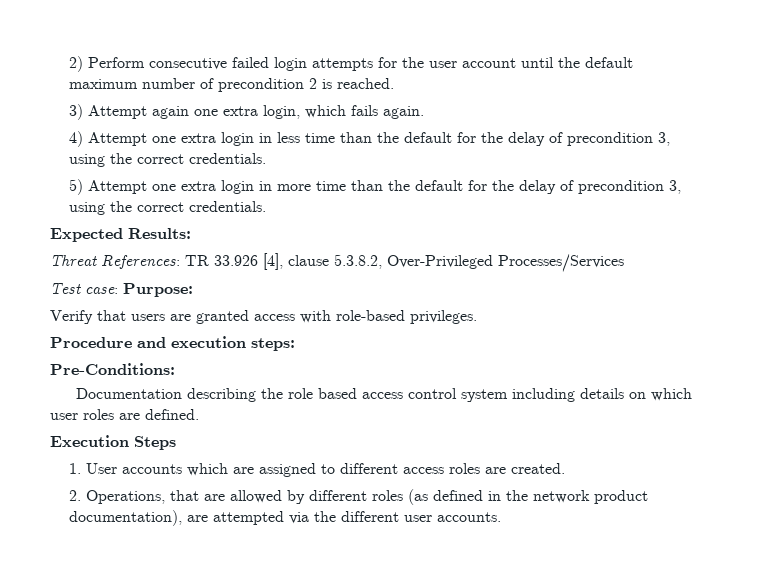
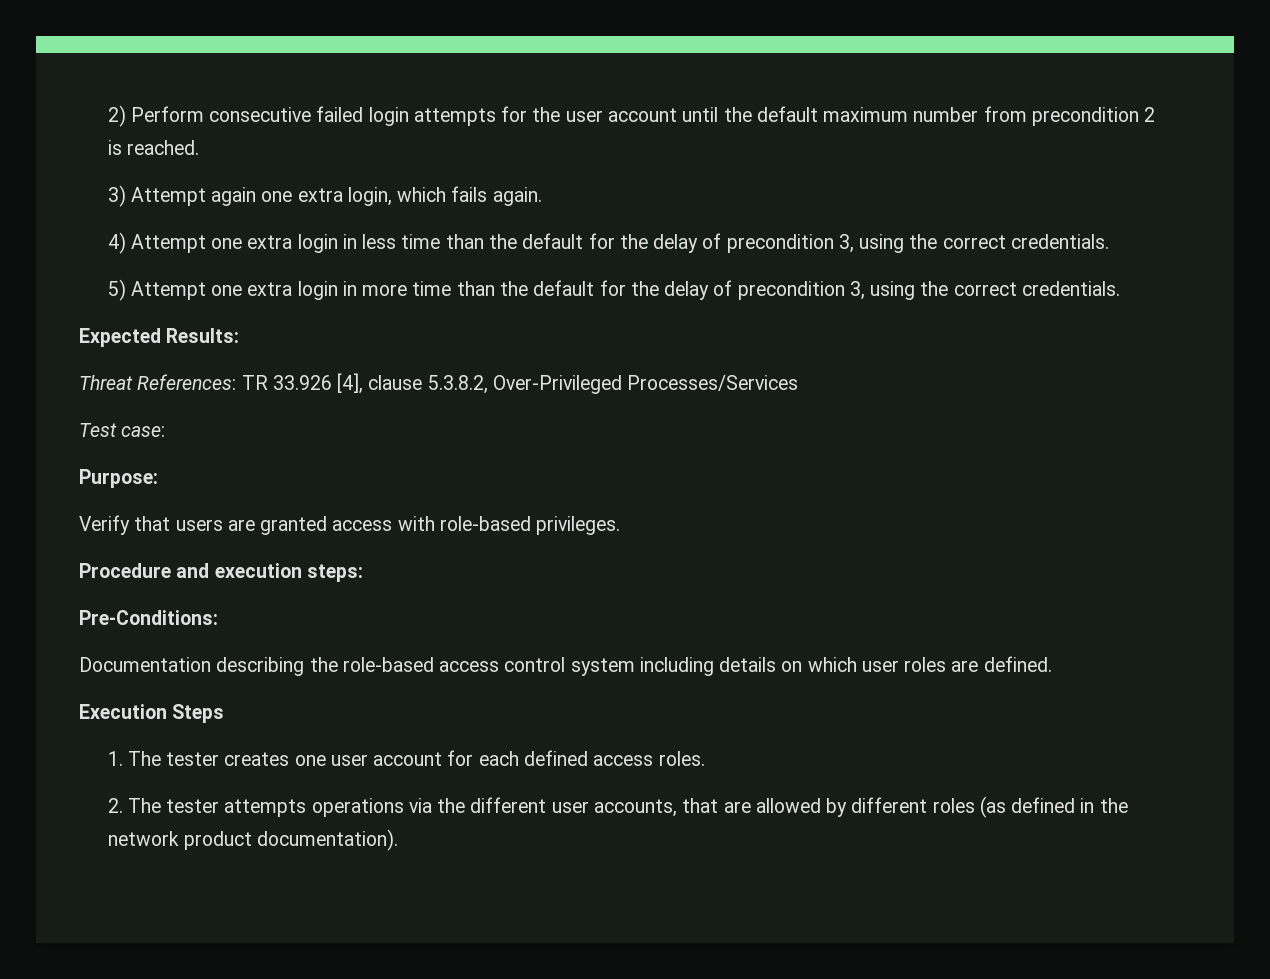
[200,78,215,89] of -> [983,106,1027,122] from
(118, 290) none -> (166, 431) //
[288,388,358,399] role based -> [342,657,434,672] role-based
[86,463,566,477] [69,490,166,504] User accounts which are assigned to different access roles are created. // 2. Operations, -> [127,750,705,766] [107,797,677,817] The tester creates one user account for each defined access roles. // 2. The tester attempts operations via the different user accounts,
[69,510,502,526] documentation), are attempted via the different user accounts. -> [257,829,399,851] documentation).

